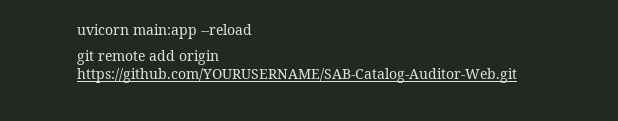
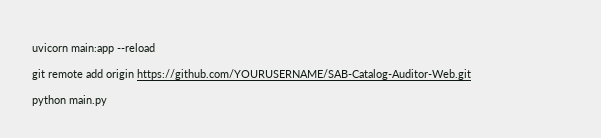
(517, 75) none -> [32,95,107,106] // python main.py

